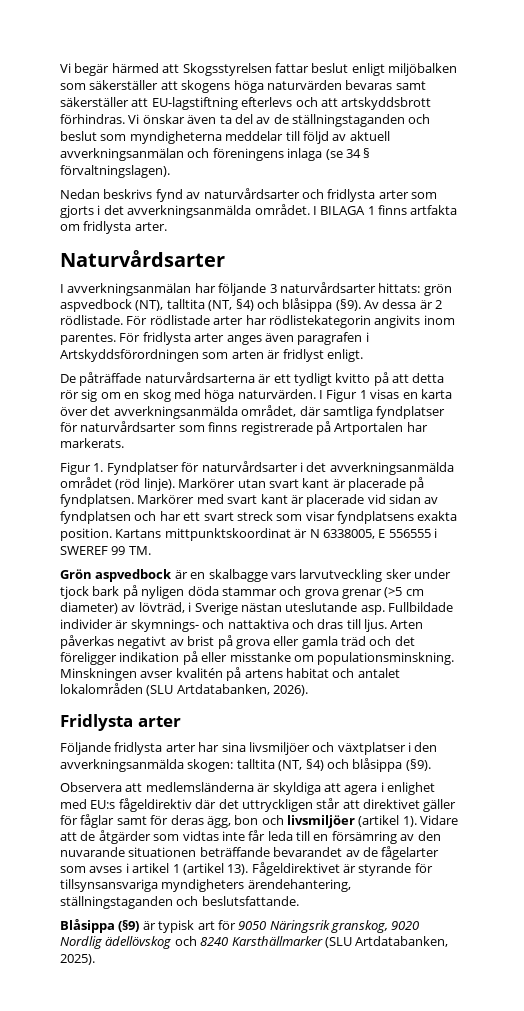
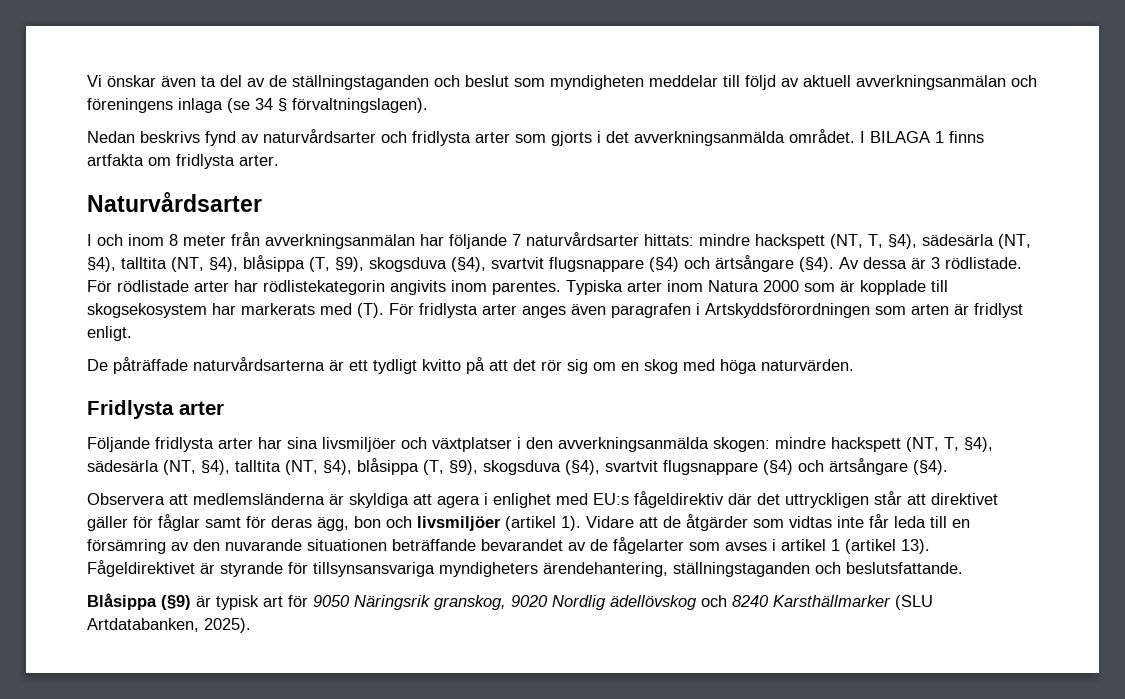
[60,63,457,76] [60,80,426,93] [60,97,432,110] [60,114,140,124] Vi begär härmed att Skogsstyrelsen fattar beslut enligt miljöbalken som säkerställer att skogens höga naturvärden bevaras samt säkerställer att EU-lagstiftning efterlevs och att artskyddsbrott förhindras. Vi -> [87,75,102,87] Vi
[129,131,222,144] myndigheterna -> [550,75,644,90] myndigheten
(64, 288) none -> [97,232,260,246] och inom 8 meter från
[269,284,277,293] 3 -> [512,234,521,246] 7
[423,284,452,296] [60,298,361,312] grön aspvedbock (NT), talltita (NT, §4) och blåsippa (§9). -> [699,234,1031,249] [87,255,834,272] mindre hackspett (NT, T, §4), sädesärla (NT, §4), talltita (NT, §4), blåsippa (T, §9), skogsduva (§4), svartvit flugsnappare (§4) och ärtsångare (§4).
[435,300,443,309] 2 -> [931,257,940,269] 3
(116, 339) none -> [566,280,948,295] [87,303,384,318] Typiska arter inom Natura 2000 som är kopplade till skogsekosystem har markerats med (T).
[412,373,445,383] detta -> [513,359,536,371] det
[319,389,452,402] [60,405,446,419] [60,421,428,435] [60,438,124,448] [60,461,454,475] [60,477,425,491] [60,494,439,507] [60,511,458,524] [60,528,437,541] [60,546,151,555] [60,569,451,582] [60,585,424,599] [60,602,453,615] [60,619,424,632] [60,635,415,649] [60,651,455,665] [60,667,400,681] [60,683,309,696] I Figur 1 visas en karta över det avverkningsanmälda området, där samtliga fyndplatser för naturvårdsarter som finns registrerade på Artportalen har markerats. // Figur 1. Fyndplatser för naturvårdsarter i det avverkningsanmälda området (röd linje). Markörer utan svart kant är placerade på fyndplatsen. Markörer med svart kant är placerade vid sidan av fyndplatsen och har ett svart streck som visar fyndplatsens exakta position. Kartans mittpunktskoordinat är N 6338005, E 556555 i SWEREF 99 TM. // Grön aspvedbock är en skalbagge vars larvutveckling sker under tjock bark på nyligen döda stammar och grova grenar (>5 cm diameter) av lövträd, i Sverige nästan uteslutande asp. Fullbildade individer är skymnings- och nattaktiva och dras till ljus. Arten påverkas negativt av brist på grova eller gamla träd och det föreligger indikation på eller misstanke om populationsminskning. Minskningen avser kvalitén på artens habitat och antalet lokalområden (SLU Artdatabanken, 2026). -> (854, 365) none
[236,758,431,772] talltita (NT, §4) och blåsippa (§9). -> [775,437,993,452] [87,458,948,475] mindre hackspett (NT, T, §4), sädesärla (NT, §4), talltita (NT, §4), blåsippa (T, §9), skogsduva (§4), svartvit flugsnappare (§4) och ärtsångare (§4).

